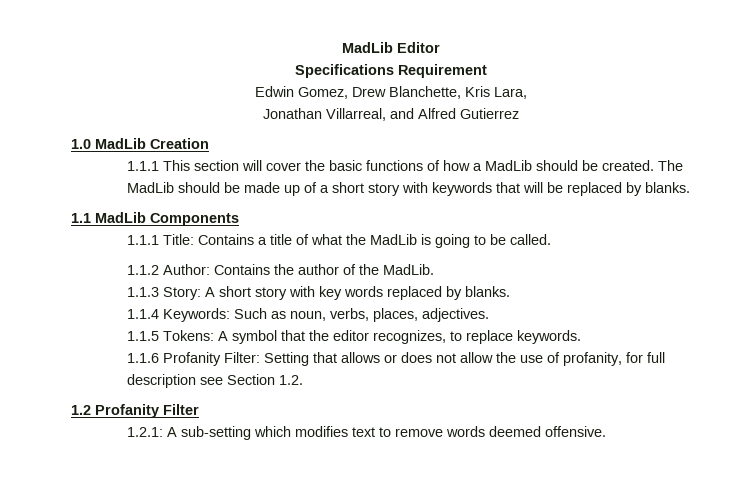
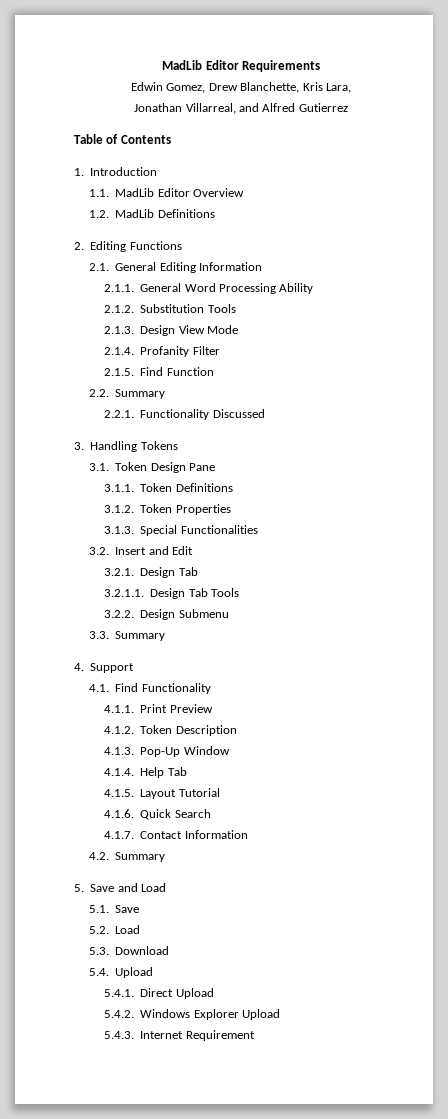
[341,42,440,53] [294,64,487,78] MadLib Editor // Specifications Requirement -> [162,60,320,72] MadLib Editor Requirements
[71,138,209,149] [127,160,684,171] [127,182,691,196] [71,212,239,226] [127,234,552,248] [127,264,435,275] [127,286,511,300] [127,308,490,322] [127,330,582,344] [127,352,666,366] [127,374,304,388] [71,404,199,418] [127,426,607,440] 1.0 MadLib Creation // 1.1.1 This section will cover the basic functions of how a MadLib should be created. The MadLib should be made up of a short story with keywords that will be replaced by blanks. // 1.1 MadLib Components // 1.1.1 Title: Contains a title of what the MadLib is going to be called. // 1.1.2 Author: Contains the author of the MadLib. // 1.1.3 Story: A short story with key words replaced by blanks. // 1.1.4 Keywords: Such as noun, verbs, places, adjectives. // 1.1.5 Tokens: A symbol that the editor recognizes, to replace keywords. // 1.1.6 Profanity Filter: Setting that allows or does not allow the use of profanity, for full description see Section 1.2. // 1.2 Profanity Filter // 1.2.1: A sub-setting which modifies text to remove words deemed offensive. -> [74,134,171,144] [74,167,158,176] [88,188,244,197] [88,209,215,218] [74,241,182,252] [88,262,262,273] [103,283,314,294] [103,304,236,313] [103,325,238,336] [103,346,220,357] [103,367,214,376] [88,389,166,399] [103,409,265,420] [74,441,178,452] [88,462,215,473] [103,483,233,492] [103,504,231,515] [103,525,258,536] [88,546,193,555] [103,567,198,578] [103,588,239,599] [103,609,229,620] [88,631,166,641] [74,663,135,673] [88,683,211,694] [103,704,213,713] [103,725,237,736] [103,746,230,757] [103,767,187,778] [103,788,220,799] [103,809,211,820] [103,830,248,839] [88,852,166,862] [74,883,166,892] [88,905,140,913] [88,925,141,934] [88,946,170,955] [88,967,154,978] [103,988,214,999] [103,1009,280,1020] [103,1030,255,1041] Table of Contents // 1. Introduction // 1.1. MadLib Editor Overview // 1.2. MadLib Definitions // 2. Editing Functions // 2.1. General Editing Information // 2.1.1. General Word Processing Ability // 2.1.2. Substitution Tools // 2.1.3. Design View Mode // 2.1.4. Profanity Filter // 2.1.5. Find Function // 2.2. Summary // 2.2.1. Functionality Discussed // 3. Handling Tokens // 3.1. Token Design Pane // 3.1.1. Token Definitions // 3.1.2. Token Properties // 3.1.3. Special Functionalities // 3.2. Insert and Edit // 3.2.1. Design Tab // 3.2.1.1. Design Tab Tools // 3.2.2. Design Submenu // 3.3. Summary // 4. Support // 4.1. Find Functionality // 4.1.1. Print Preview // 4.1.2. Token Description // 4.1.3. Pop-Up Window // 4.1.4. Help Tab // 4.1.5. Layout Tutorial // 4.1.6. Quick Search // 4.1.7. Contact Information // 4.2. Summary // 5. Save and Load // 5.1. Save // 5.2. Load // 5.3. Download // 5.4. Upload // 5.4.1. Direct Upload // 5.4.2. Windows Explorer Upload // 5.4.3. Internet Requirement

